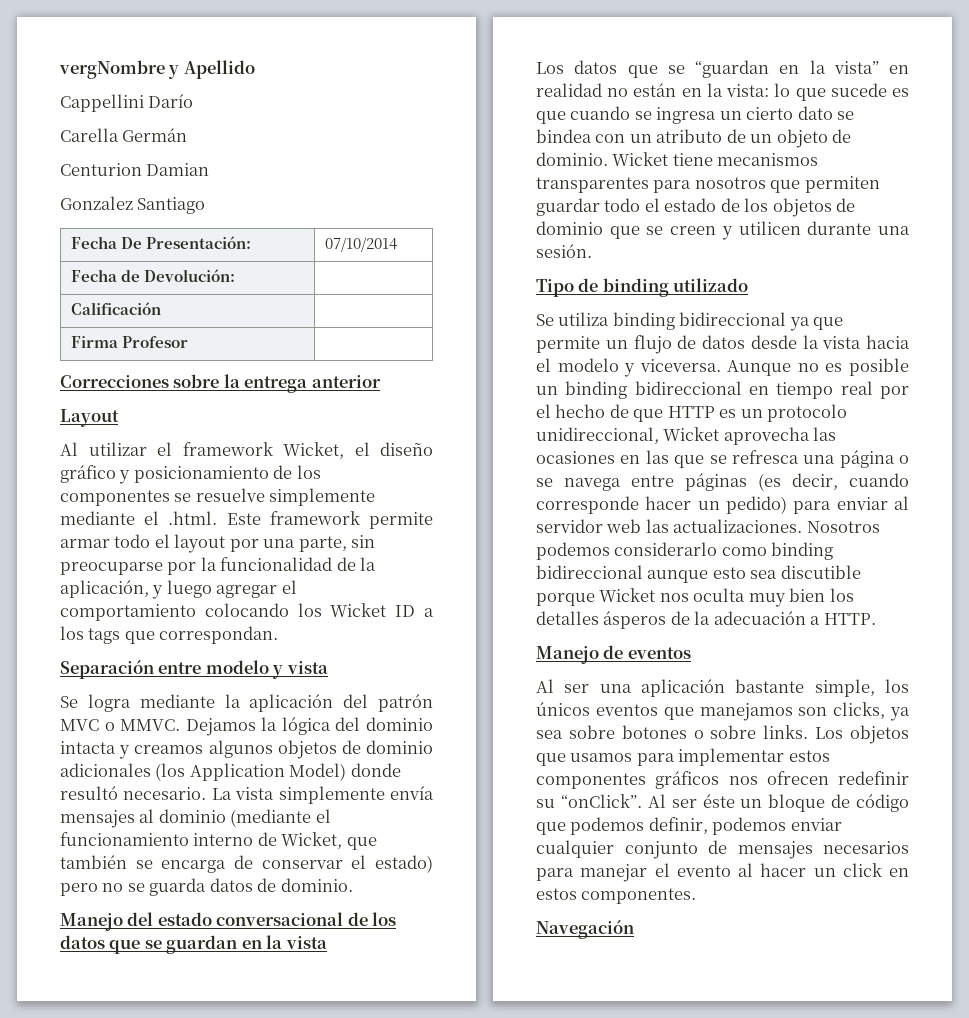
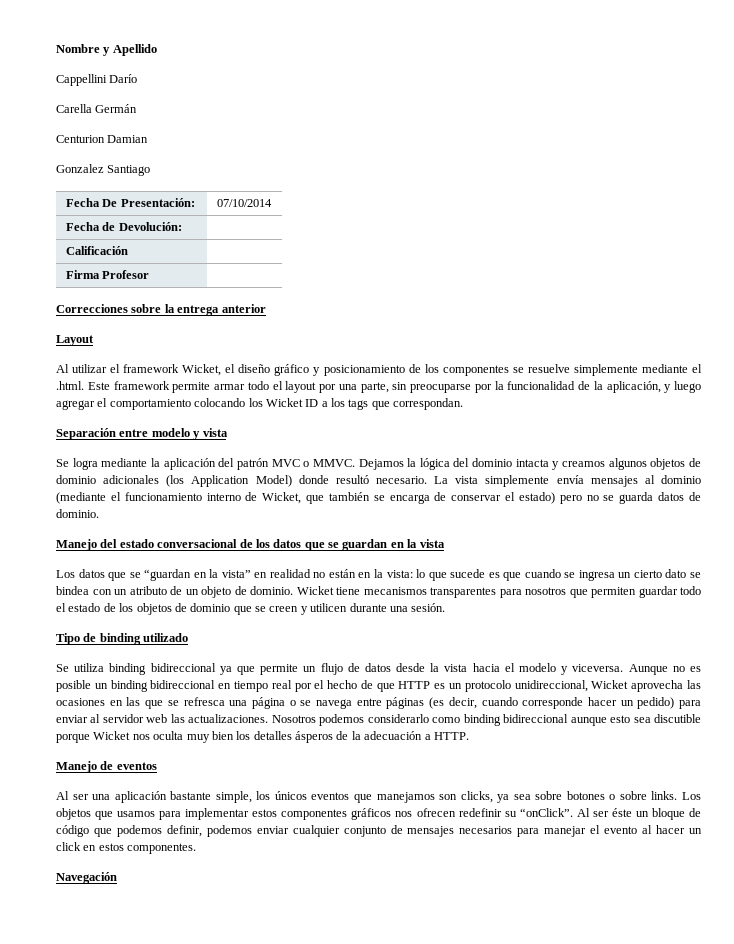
[59,60,165,79] vergNombre -> [56,44,100,53] Nombre

